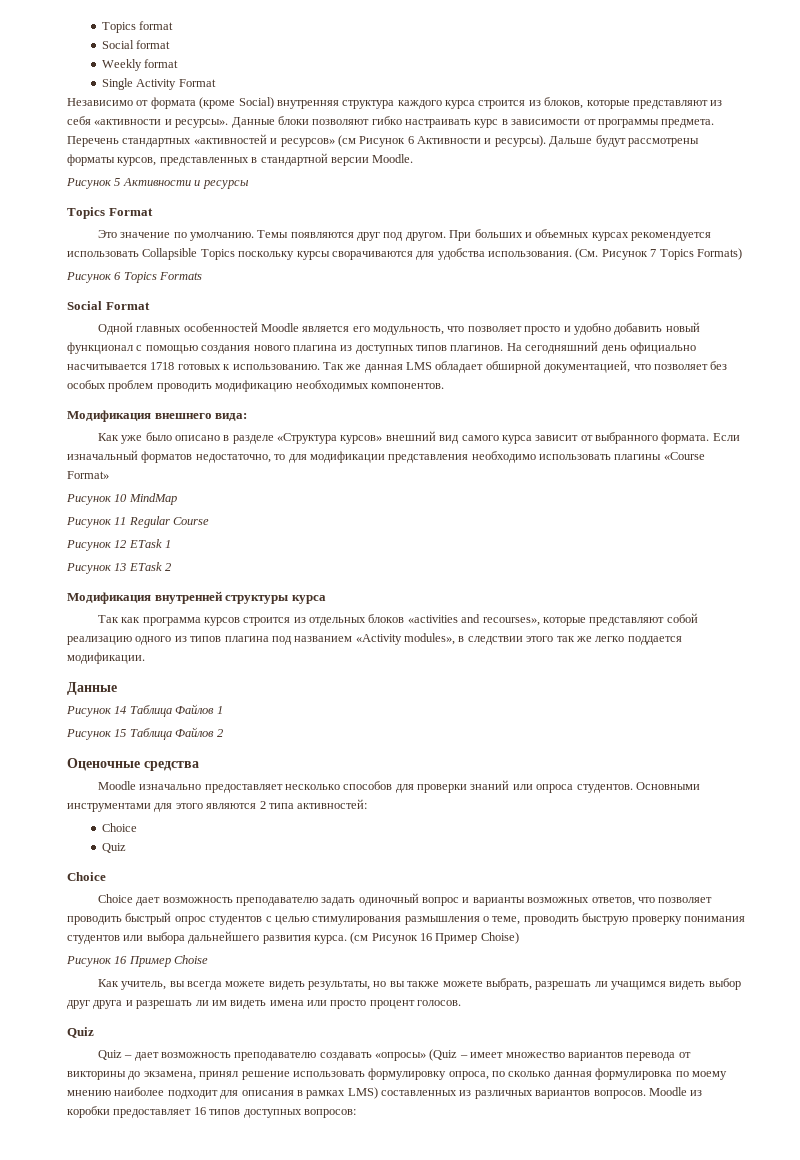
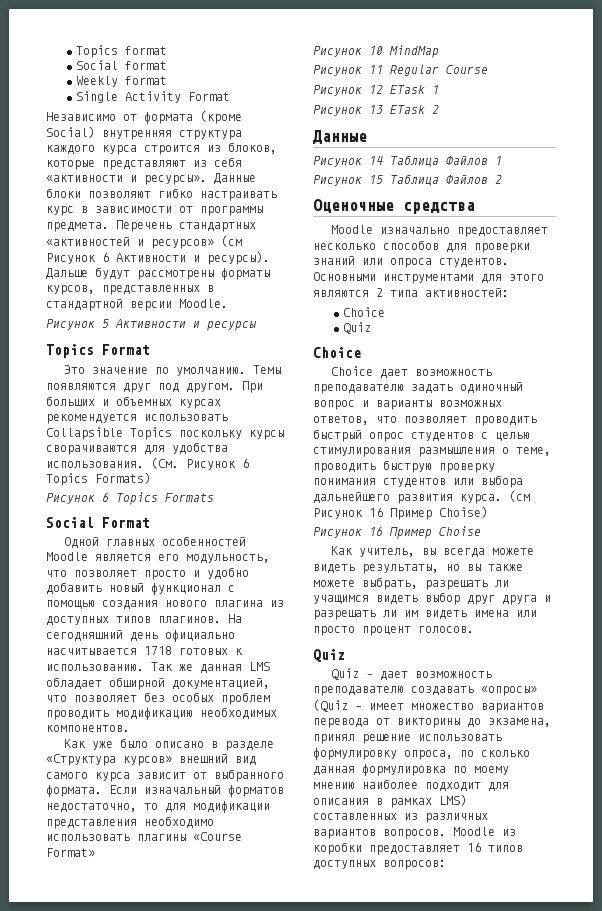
[650,249,657,257] 7 -> [242,458,249,468] 6
[67,410,248,422] // Модификация внешнего вида: -> (130, 728) none
[67,591,326,604] [97,613,698,626] [67,633,682,645] [67,652,145,664] // Модификация внутренней структуры курса // Так как программа курсов строится из отдельных блоков «activities and recourses», которые представляют собой реализацию одного из типов плагина под названием «Activity modules», в следствии этого так же легко поддается модификации. -> (439, 109) none

